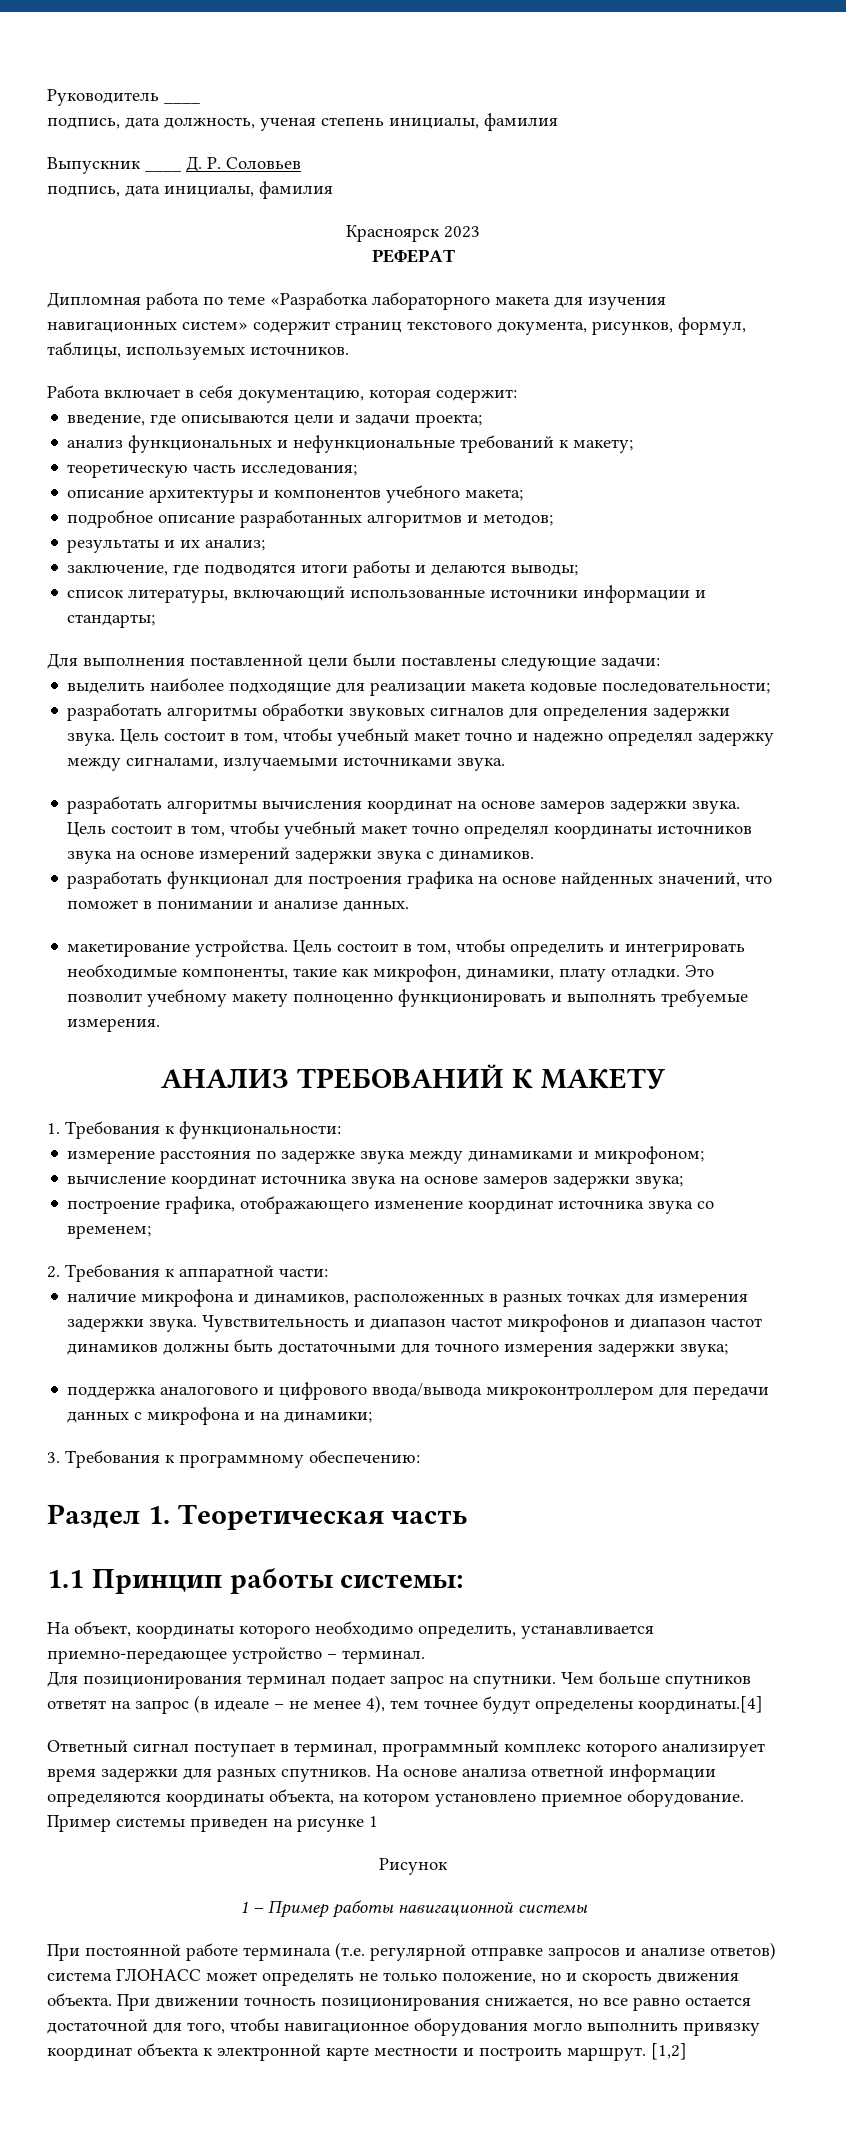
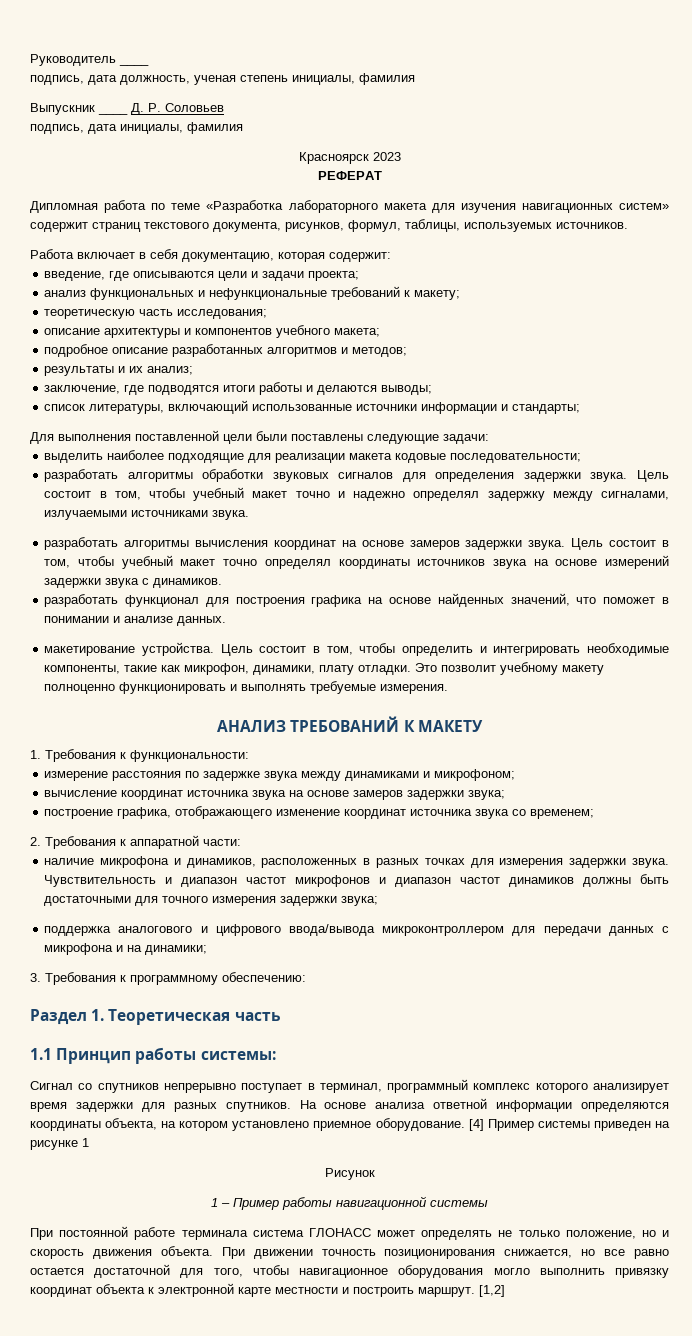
[47,1621,654,1639] [47,1647,425,1664] [47,1671,751,1689] [47,1695,763,1714] [47,1740,189,1752] На объект, координаты которого необходимо определить, устанавливается приемно-передающее устройство – терминал. // Для позиционирования терминал подает запрос на спутники. Чем больше спутников ответят на запрос (в идеале – не менее 4), тем точнее будут определены координаты.[4] // Ответный сигнал -> [30,1081,236,1093] Сигнал со спутников непрерывно
(744, 1798) none -> [468,1119,484,1131] [4]
[335,1942,776,1961] (т.е. регулярной отправке запросов и анализе ответов) -> (248, 1235) none

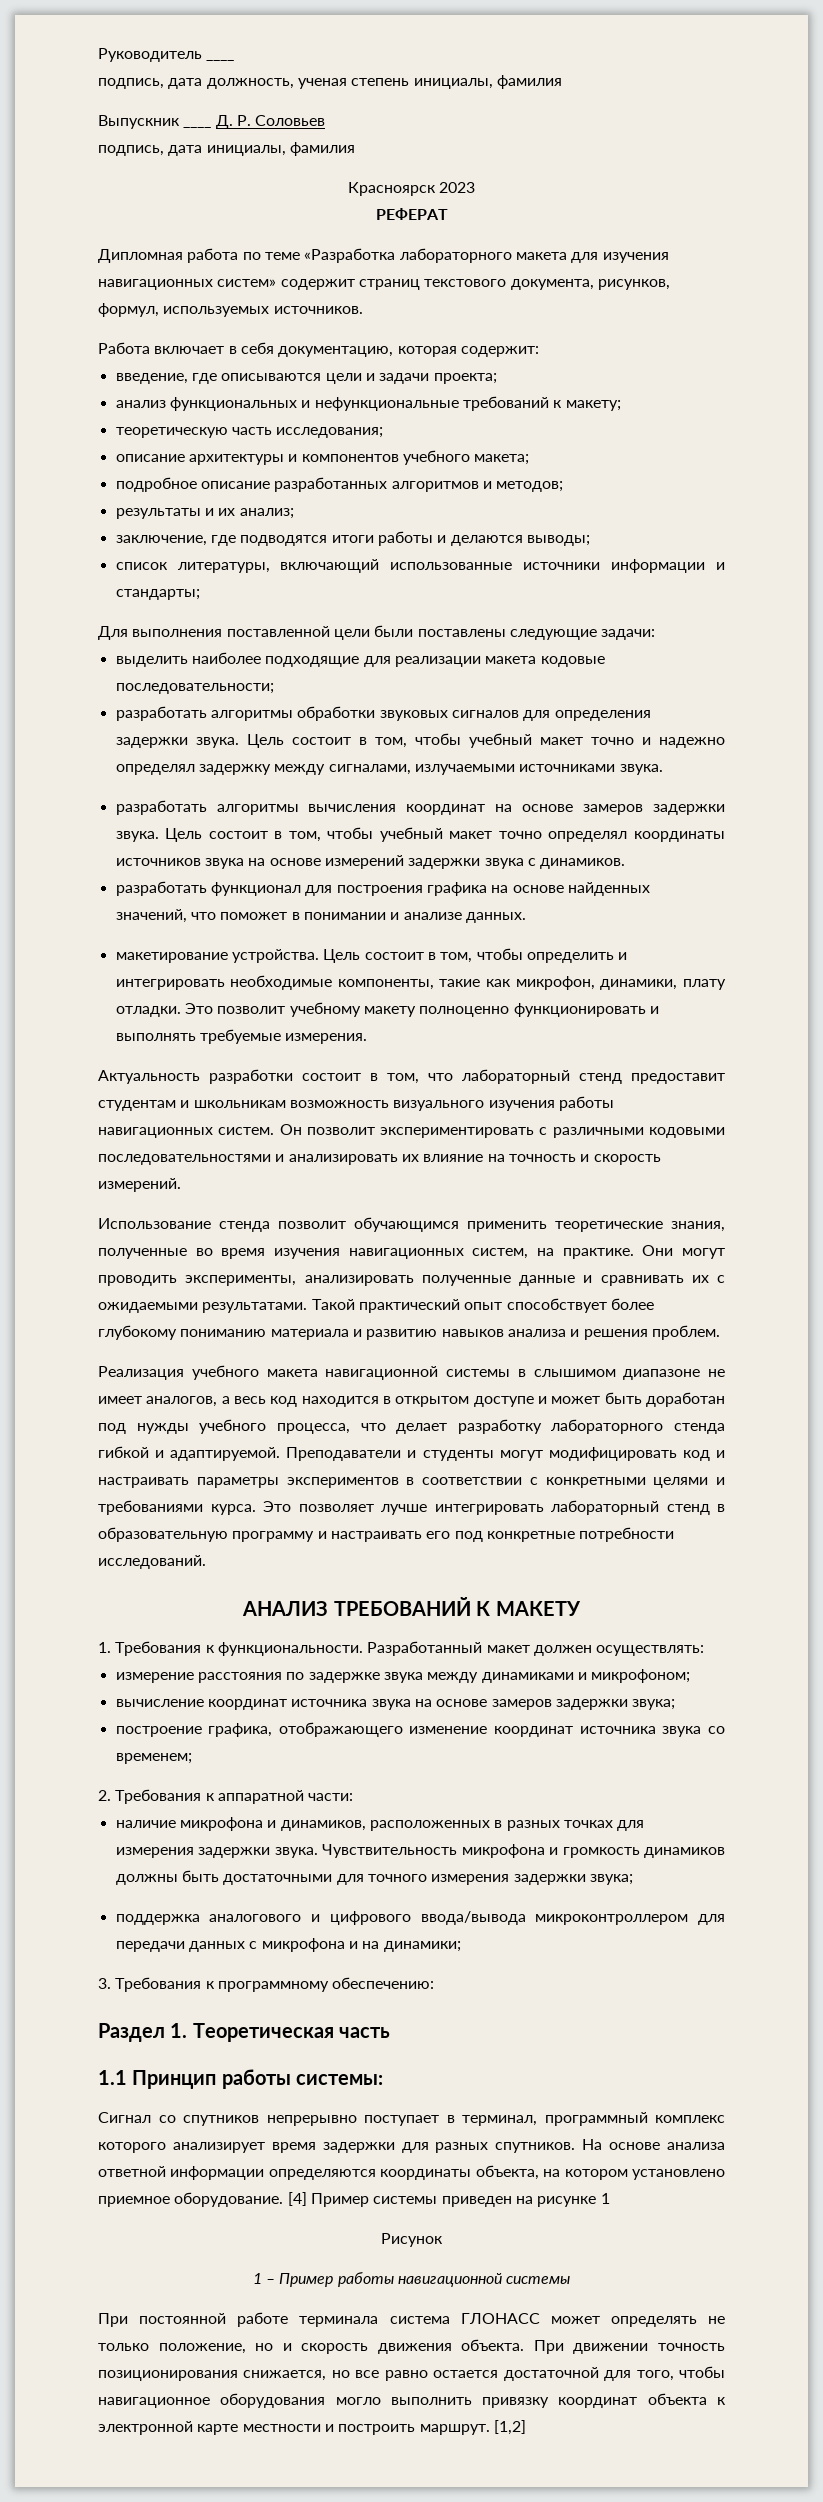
[405,219,460,232] таблицы, -> (159, 310) none
(449, 689) none -> [98,1069,725,1084] [98,1096,614,1111] [98,1124,725,1138] [98,1154,661,1165] [98,1178,181,1192] [98,1217,725,1232] [98,1245,725,1259] [98,1275,725,1286] [98,1298,654,1313] [98,1325,720,1340] [98,1365,725,1380] [98,1392,725,1407] [98,1419,725,1434] [98,1446,725,1461] [98,1477,725,1488] [98,1500,725,1515] [98,1527,675,1542] [98,1555,206,1569] // Актуальность разработки состоит в том, что лабораторный стенд предоставит студентам и школьникам возможность визуального изучения работы навигационных систем. Он позволит экспериментировать с различными кодовыми последовательностями и анализировать их влияние на точность и скорость измерений. // Использование стенда позволит обучающимся применить теоретические знания, полученные во время изучения навигационных систем, на практике. Они могут проводить эксперименты, анализировать полученные данные и сравнивать их с ожидаемыми результатами. Такой практический опыт способствует более глубокому пониманию материала и развитию навыков анализа и решения проблем. // Реализация учебного макета навигационной системы в слышимом диапазоне не имеет аналогов, а весь код находится в открытом доступе и может быть доработан под нужды учебного процесса, что делает разработку лабораторного стенда гибкой и адаптируемой. Преподаватели и студенты могут модифицировать код и настраивать параметры экспериментов в соответствии с конкретными целями и требованиями курса. Это позволяет лучше интегрировать лабораторный стенд в образовательную программу и настраивать его под конкретные потребности исследований.
[130,750,249,762] функциональности: -> [217,1641,705,1656] функциональности. Разработанный макет должен осуществлять:
[165,875,501,887] и диапазон частот микрофонов и диапазон частот -> [461,1844,640,1858] микрофона и громкость

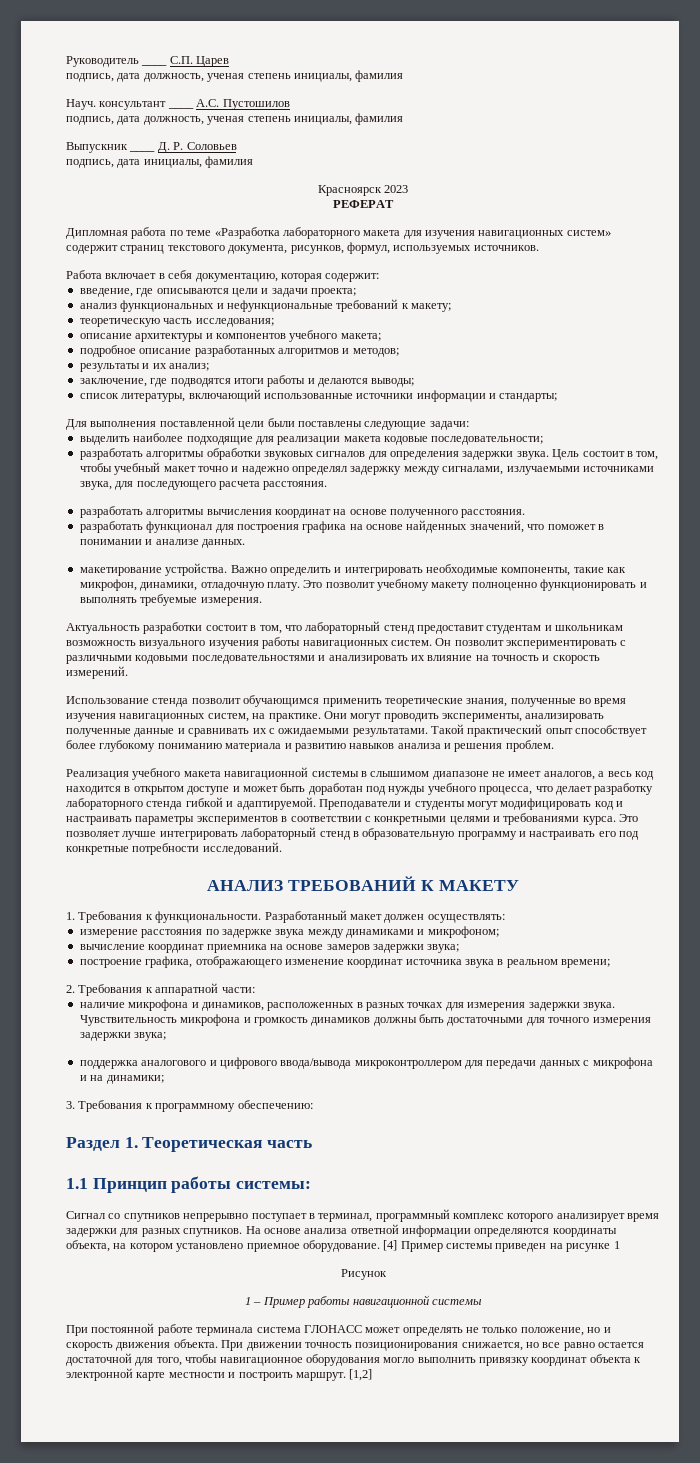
(235, 60) none -> [169,56,230,67] [66,70,404,82] [66,99,194,110] [196,99,290,110] С.П. Царев // подпись, дата должность, ученая степень инициалы, фамилия // Науч. консультант ____ А.С. Пустошилов
[619,764,663,775] звука. -> [79,481,328,490] звука, для последующего расчета расстояния.
[583,804,725,815] [115,827,725,842] [115,855,626,869] замеров задержки звука. Цель состоит в том, чтобы учебный макет точно определял координаты источников звука на основе измерений задержки звука с динамиков. -> [390,509,526,518] полученного расстояния.
[323,948,523,963] Цель состоит в том, чтобы -> [230,565,267,573] Важно
[683,979,726,990] [115,1006,181,1017] плату отладки. -> [200,582,300,591] отладочную плату.
[291,1699,411,1710] источника звука -> [206,944,267,953] приемника
[707,1726,725,1734] [115,1753,192,1764] со временем; -> [497,959,611,968] в реальном времени;

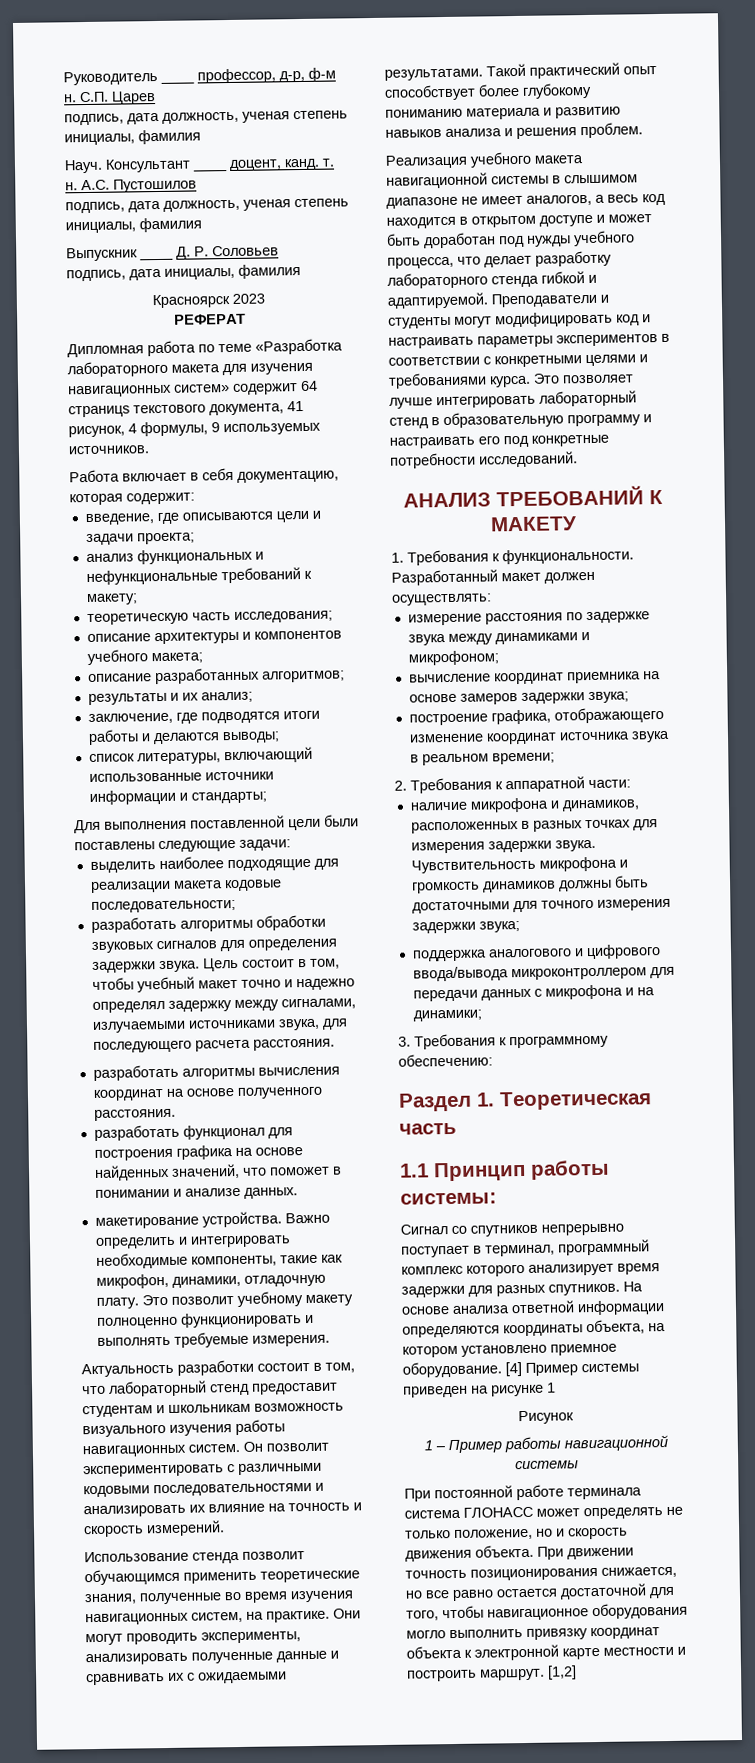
(168, 65) none -> [197,67,336,84] [63,94,77,103] профессор, д-р, ф-м н.
[99,101,194,110] консультант ____ -> [105,158,335,173] [65,182,78,191] Консультант ____ доцент, канд. т. н.
[120,242,390,254] страниц текстового документа, рисунков, формул, -> [301,380,318,392] [68,400,304,418] [68,421,220,438] 64 страницs текстового документа, 41 рисунок, 4 формулы, 9
[79,345,136,357] подробное -> (203, 658) none
[277,348,399,357] алгоритмов и методов; -> [261,670,345,683] алгоритмов;

